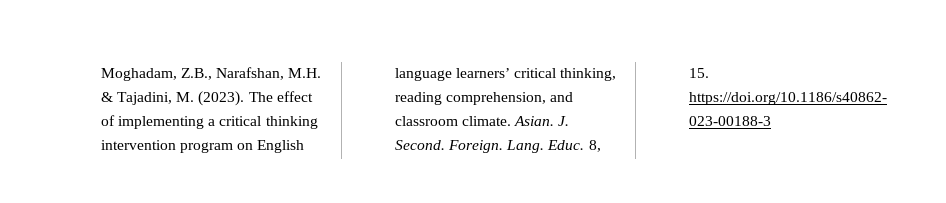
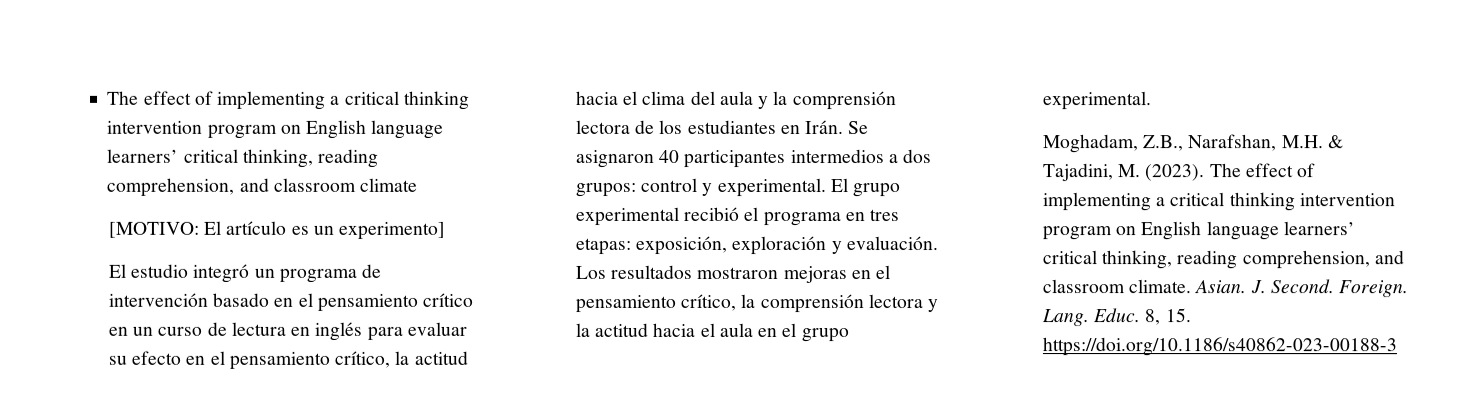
(100, 74) none -> [107,90,470,110] [107,119,445,139] [107,148,380,168] [107,177,419,197] [107,220,446,240] [107,263,382,283] [107,292,474,312] [107,321,467,341] [107,350,468,370] [575,90,897,111] [575,119,870,135] [575,149,933,169] [575,177,902,198] [574,206,900,227] [574,235,938,256] [574,264,891,284] [574,293,939,314] [574,322,849,343] [1042,91,1152,111] The effect of implementing a critical thinking intervention program on English language learners’ critical thinking, reading comprehension, and classroom climate // [MOTIVO: El artículo es un experimento] // El estudio integró un programa de intervención basado en el pensamiento crítico en un curso de lectura en inglés para evaluar su efecto en el pensamiento crítico, la actitud hacia el clima del aula y la comprensión lectora de los estudiantes en Irán. Se asignaron 40 participantes intermedios a dos grupos: control y experimental. El grupo experimental recibió el programa en tres etapas: exposición, exploración y evaluación. Los resultados mostraron mejoras en el pensamiento crítico, la comprensión lectora y la actitud hacia el aula en el grupo experimental. //

